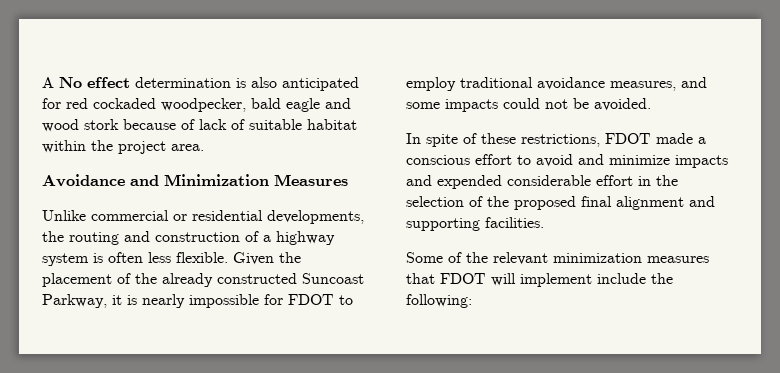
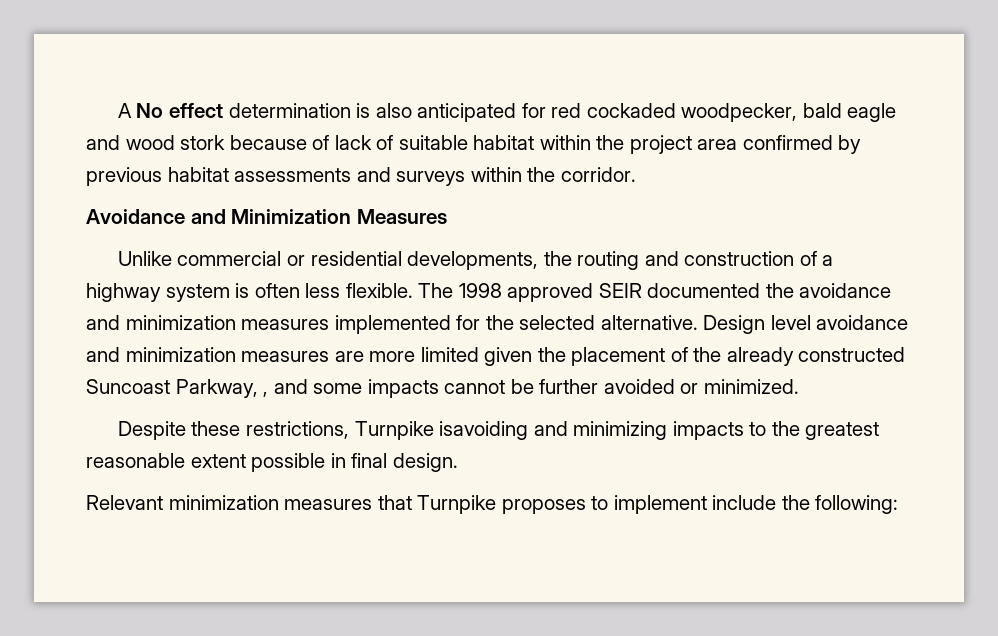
[171,144,204,151] area. -> [697,135,862,154] [86,167,636,186] area confirmed by previous habitat assessments and surveys within the corridor.
[233,252,274,265] Given -> [418,283,892,302] [86,315,909,334] [86,347,533,366] The 1998 approved SEIR documented the avoidance and minimization measures implemented for the selected alternative. Design level avoidance and minimization measures are more limited given
[112,294,353,308] [406,77,707,91] [406,98,651,112] [406,133,706,147] [406,154,728,168] [406,175,678,189] [406,196,715,210] [406,217,544,231] [406,252,709,265] [406,273,516,286] it is nearly impossible for FDOT to employ traditional avoidance measures, and some impacts could not be avoided. // In spite of these restrictions, FDOT made a conscious effort to avoid and minimize impacts and expended considerable effort in the selection of the proposed final alignment and supporting facilities. // Some of the relevant minimization measures that FDOT will -> [263,379,799,398] [117,421,880,440] [86,453,458,472] [86,495,609,514] , and some impacts cannot be further avoided or minimized. // Despite these restrictions, Turnpike isavoiding and minimizing impacts to the greatest reasonable extent possible in final design. // Relevant minimization measures that Turnpike proposes to

